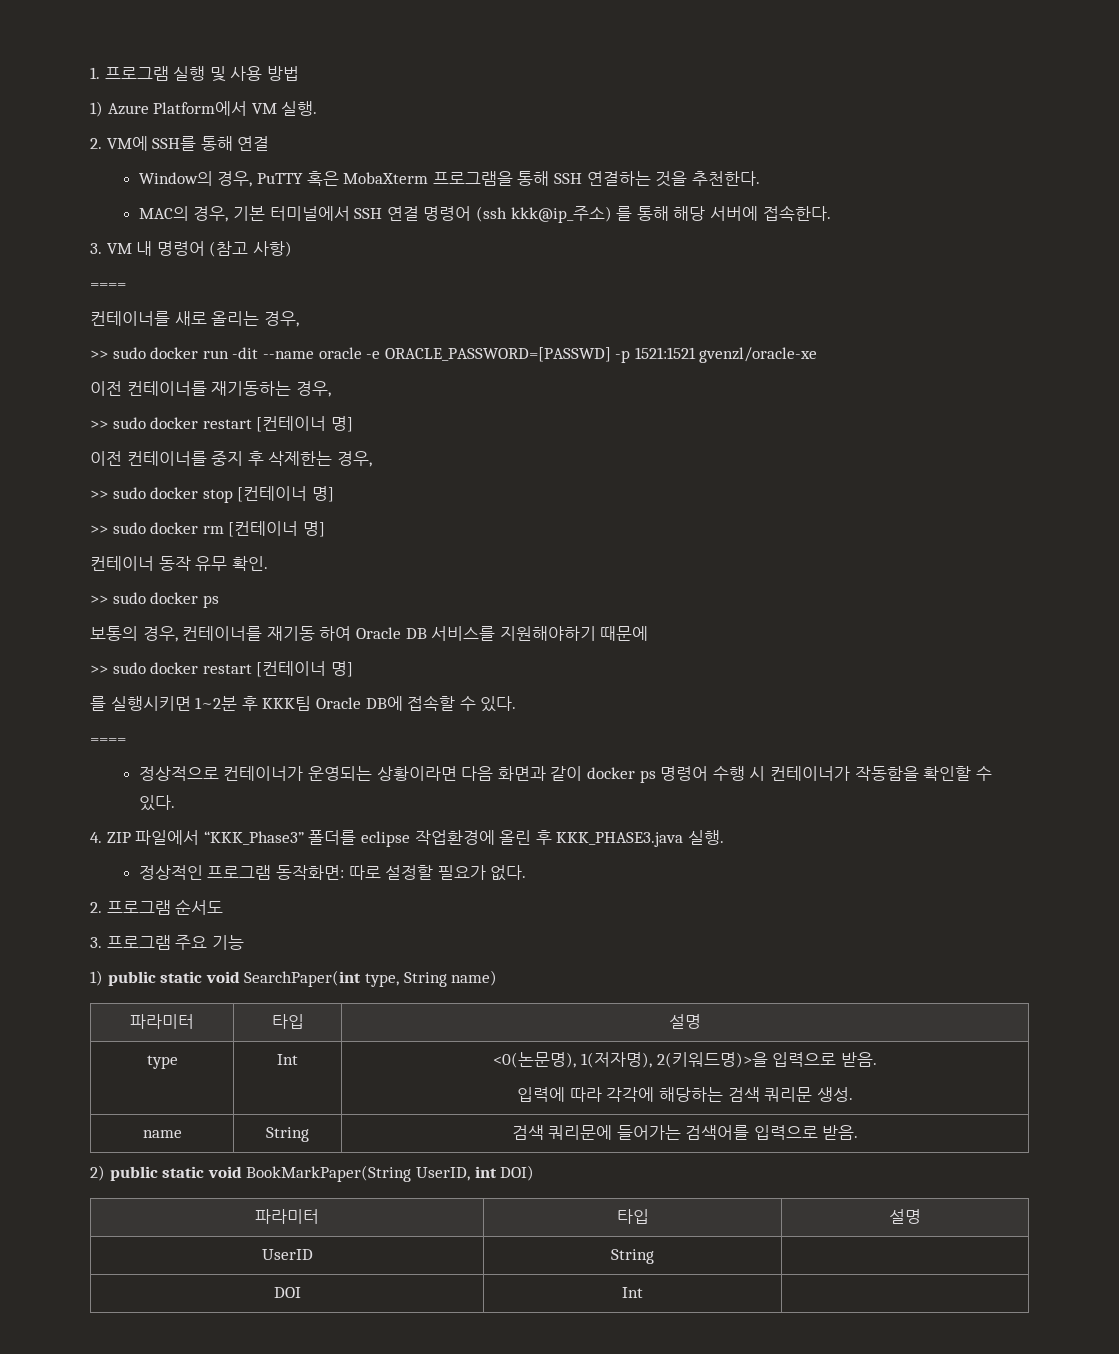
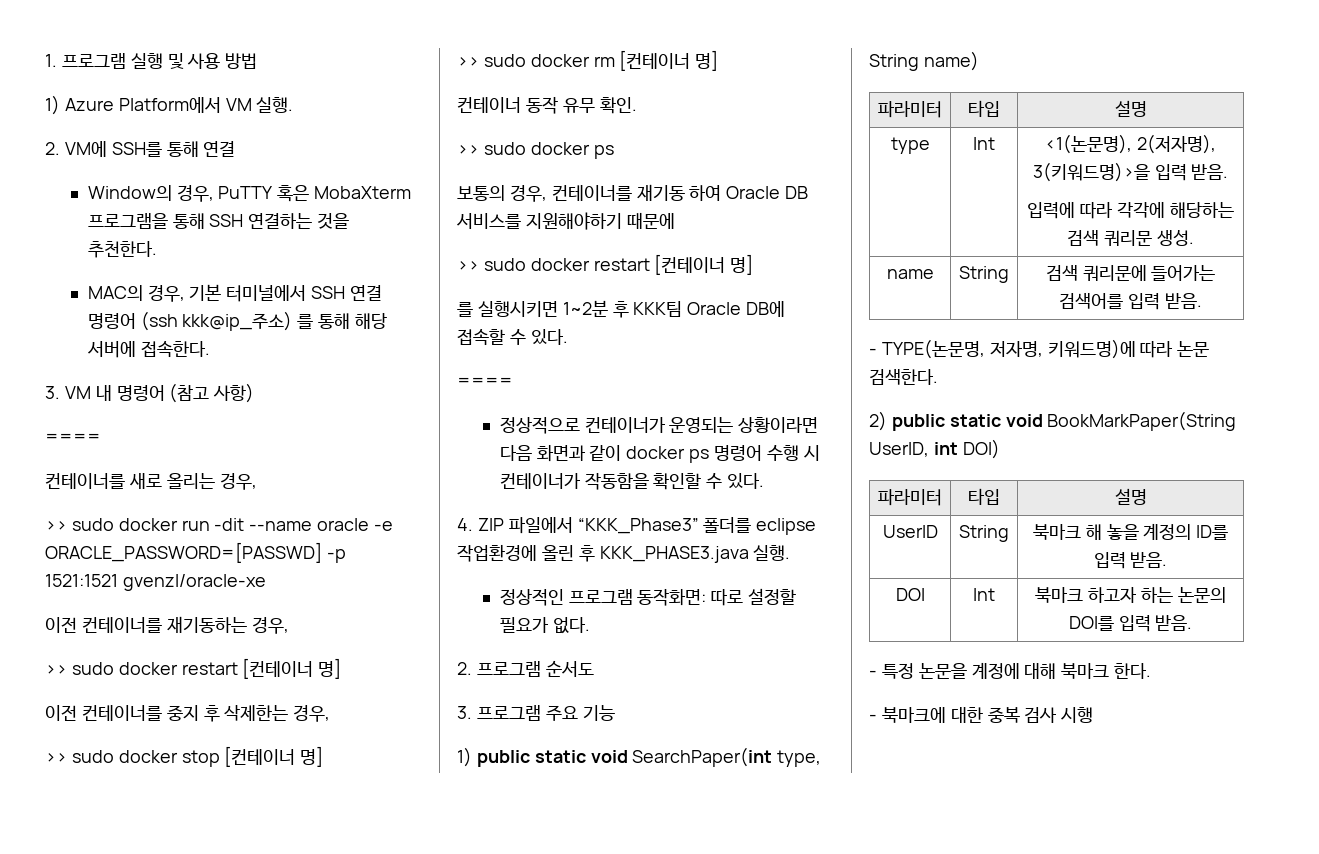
[493,1052,837,1068] <0(논문명), 1(저자명), 2(키워드명)>을 입력으로 -> [1045,134,1216,154] [1032,162,1187,182] <1(논문명), 2(저자명), 3(키워드명)>을 입력
[753,1125,859,1140] 입력으로 받음. -> [1128,293,1202,310] [869,339,1210,359] [869,369,938,385] 입력 받음. // - TYPE(논문명, 저자명, 키워드명)에 따라 논문 검색한다.
[273,1287,301,1298] [622,1287,643,1298] // DOI | Int | -> [1032,523,1229,540] [1093,552,1168,569] [895,588,925,601] [973,588,995,601] [1035,587,1226,603] [1068,615,1193,632] [869,662,1152,679] [869,707,1094,723] 북마크 해 놓을 계정의 ID를 입력 받음. // DOI | Int | 북마크 하고자 하는 논문의 DOI를 입력 받음. // - 특정 논문을 계정에 대해 북마크 한다. // - 북마크에 대한 중복 검사 시행

